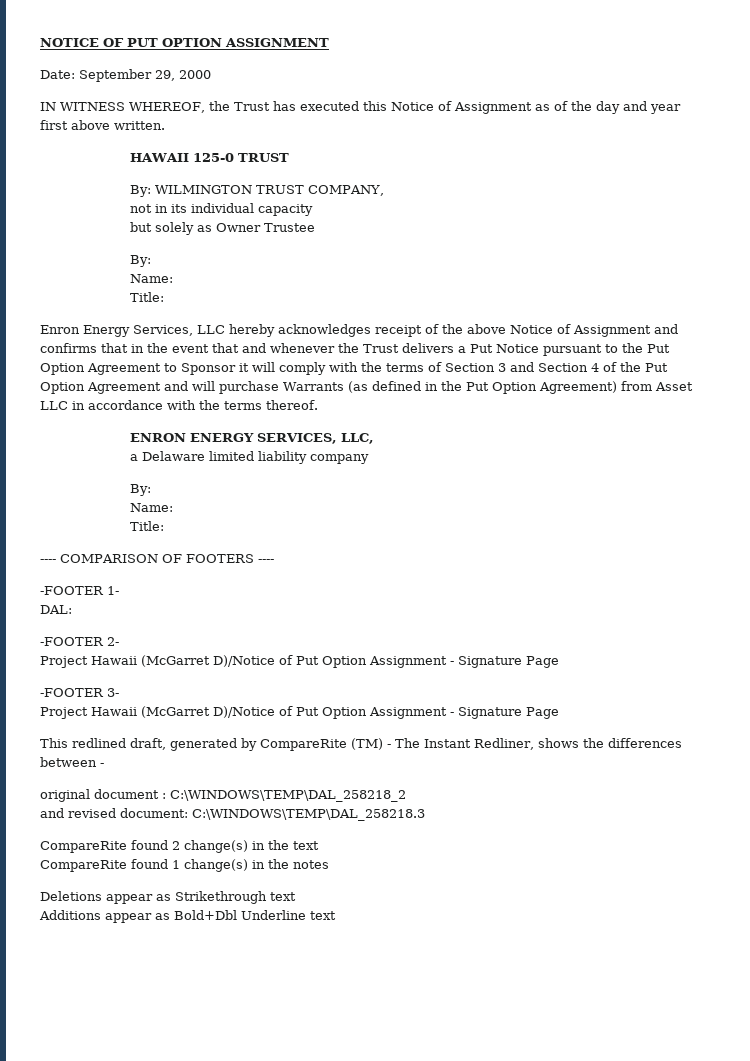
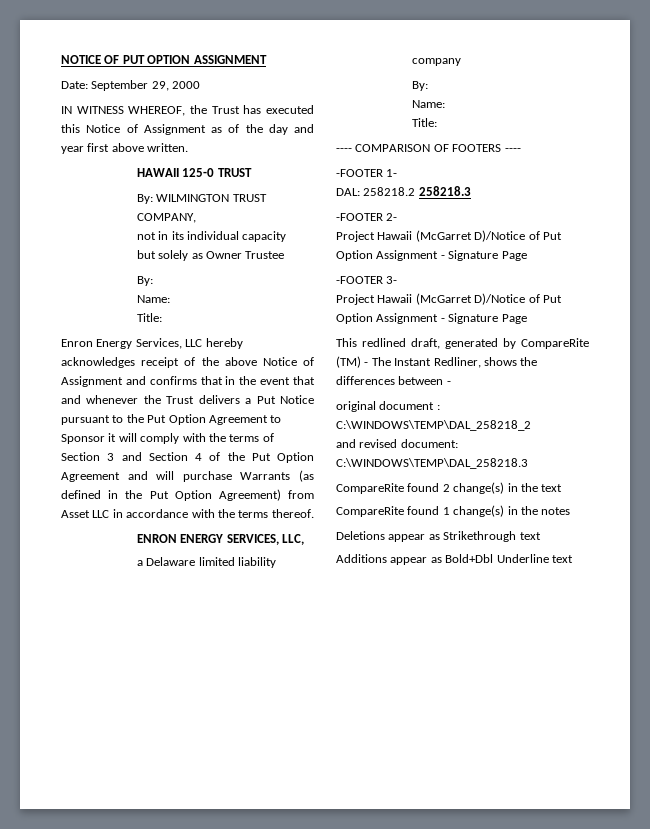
(72, 609) none -> [363,186,471,196] 258218.2 258218.3

